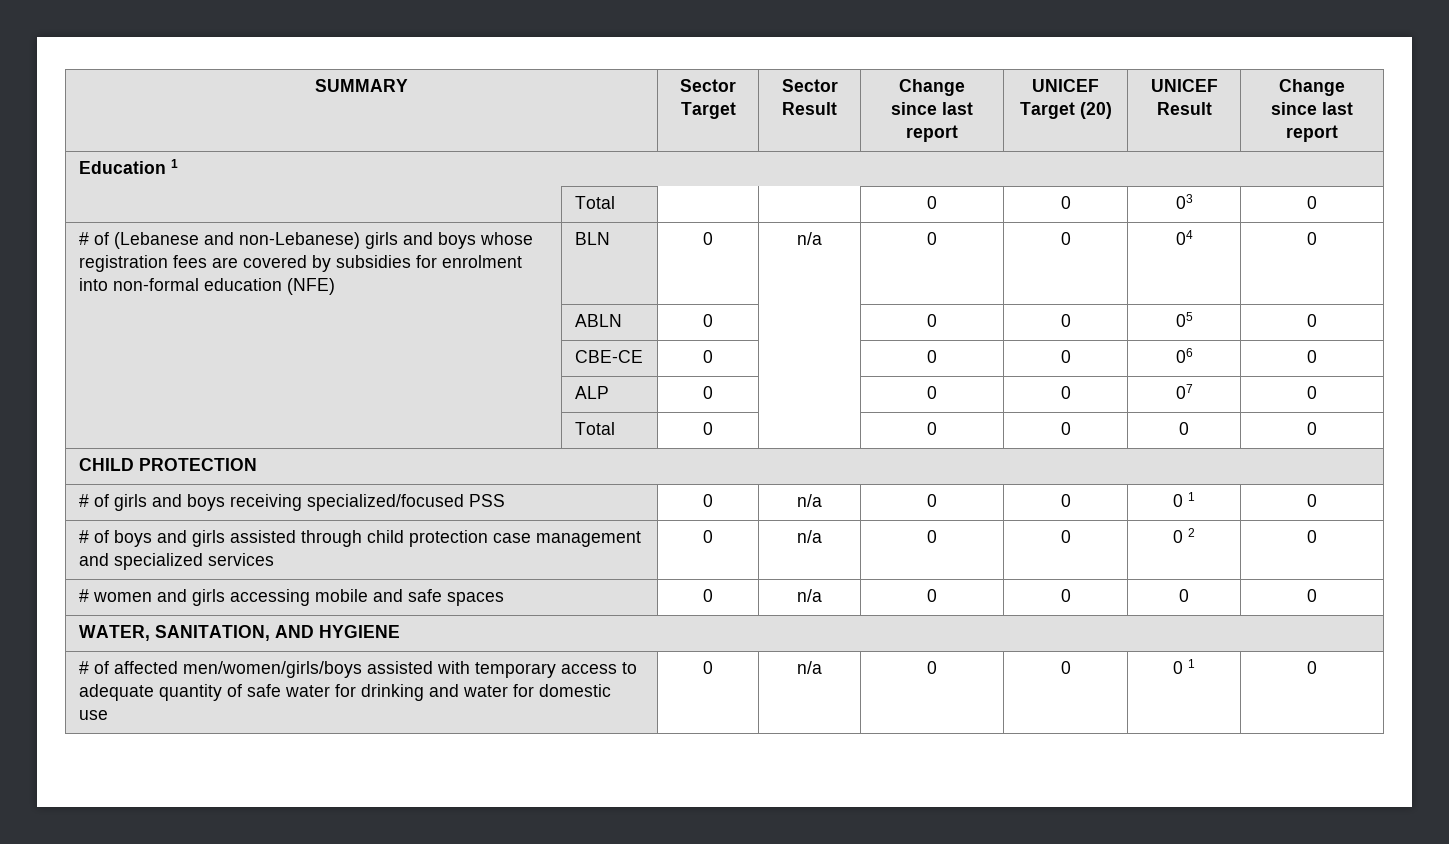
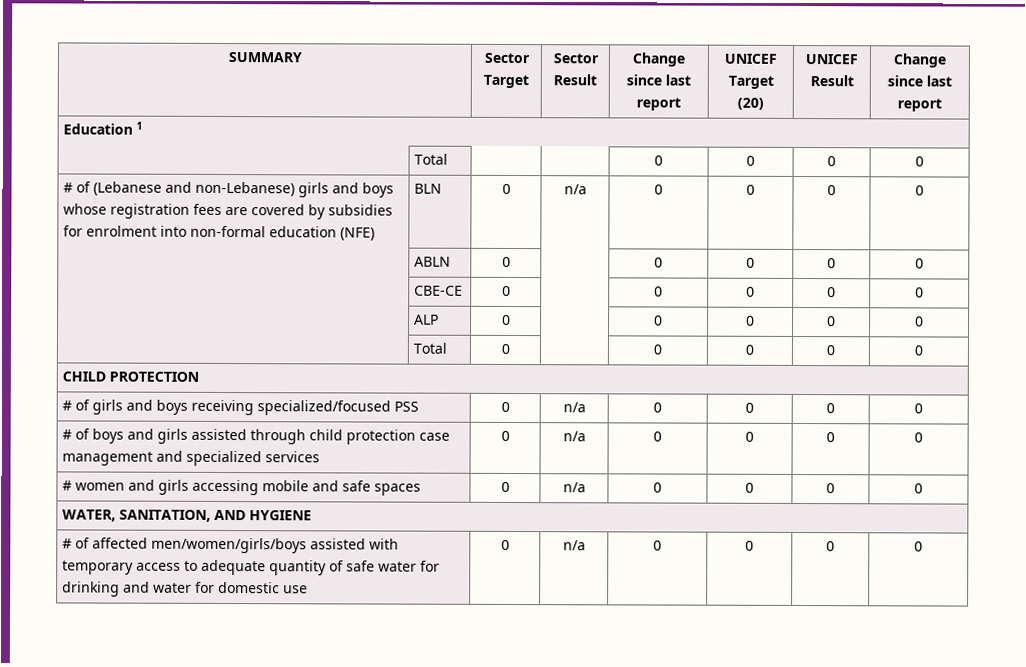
[1175,194,1193,209] 03 -> [827,156,836,167] 0
[1175,230,1193,245] 04 -> [827,185,836,196] 0
[1175,312,1193,327] 05 -> [827,258,836,269] 0
[1175,348,1193,363] 06 -> [827,287,836,298] 0
[1175,384,1193,399] 07 -> [827,316,836,327] 0
[1188,492,1195,501] 1 -> (835, 408) none
[1188,528,1195,537] 2 -> (835, 437) none
[1188,659,1195,668] 1 -> (835, 546) none

